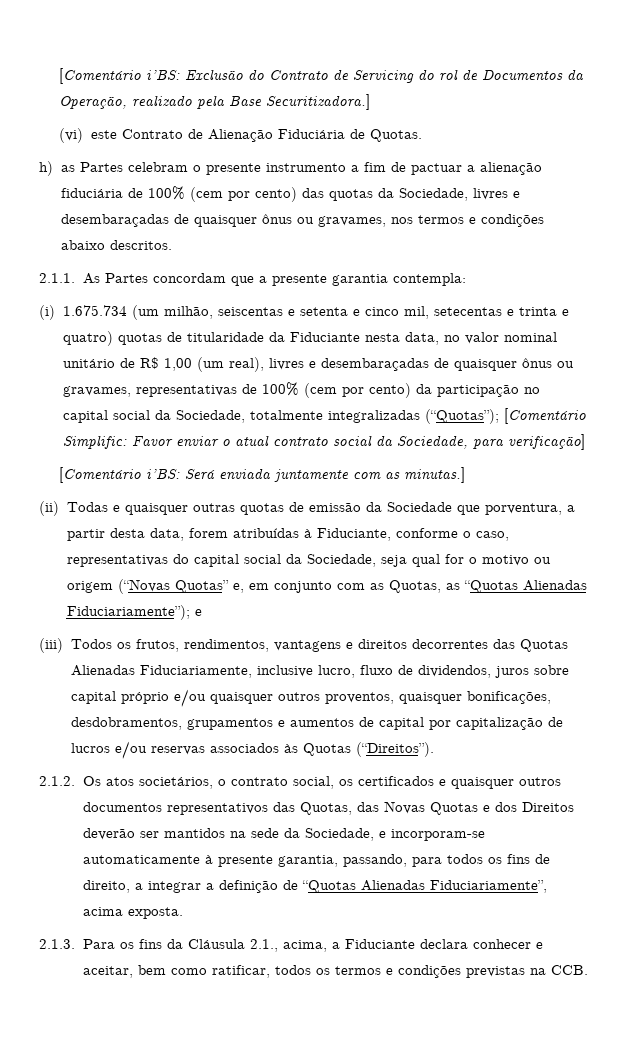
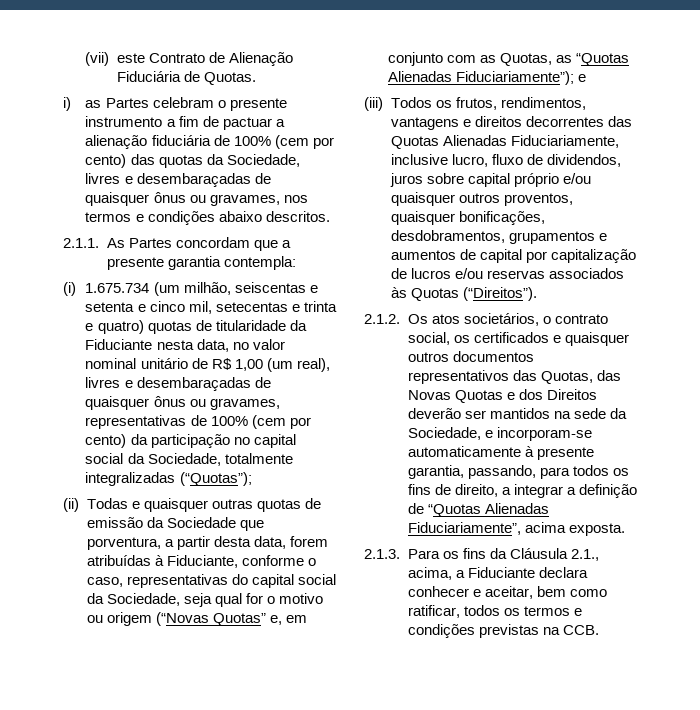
[59,68,585,84] [59,94,371,110] [59,128,84,143] [Comentário i’BS: Exclusão do Contrato de Servicing do rol de Documentos da Operação, realizado pela Base Securitizadora.] // (vi) -> [85,52,110,66] (vii)
[39,161,53,176] h) -> [63,97,71,111] i)
[503,408,586,424] [62,434,585,450] [59,467,466,483] [Comentário Simplific: Favor enviar o atual contrato social da Sociedade, para verificação] // [Comentário i’BS: Será enviada juntamente com as minutas.] -> (252, 479) none

